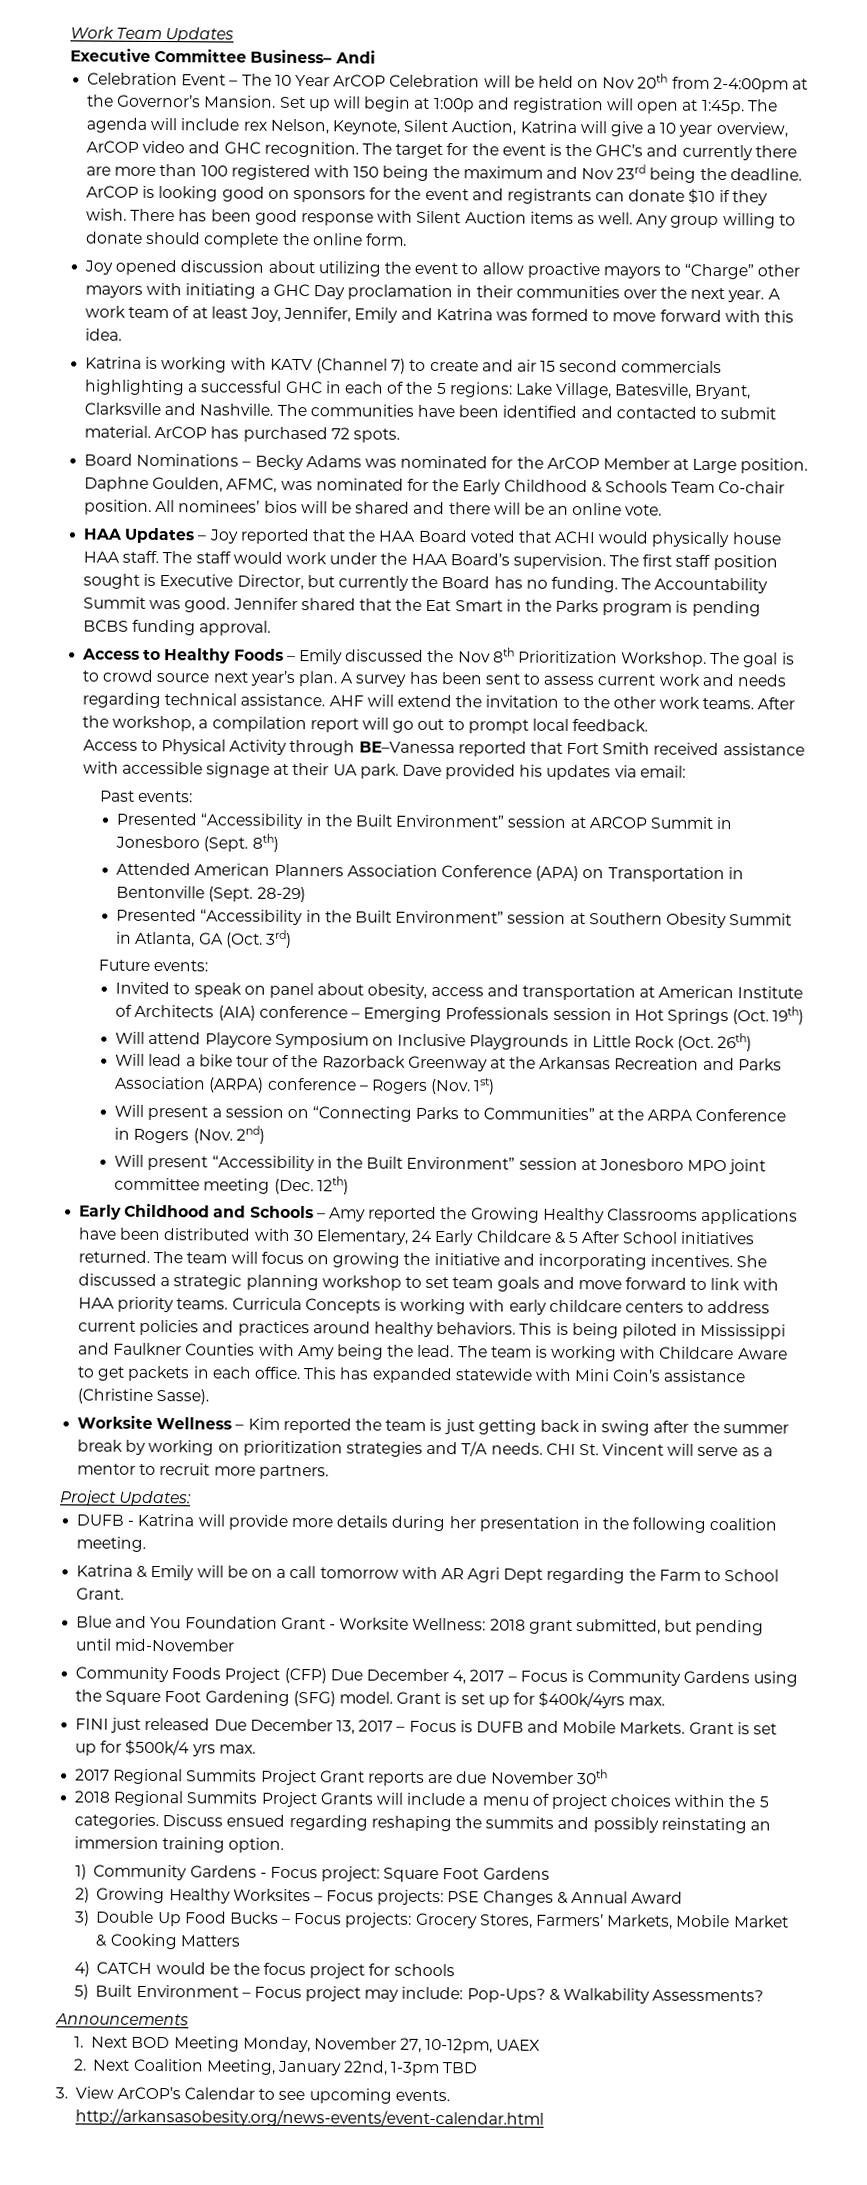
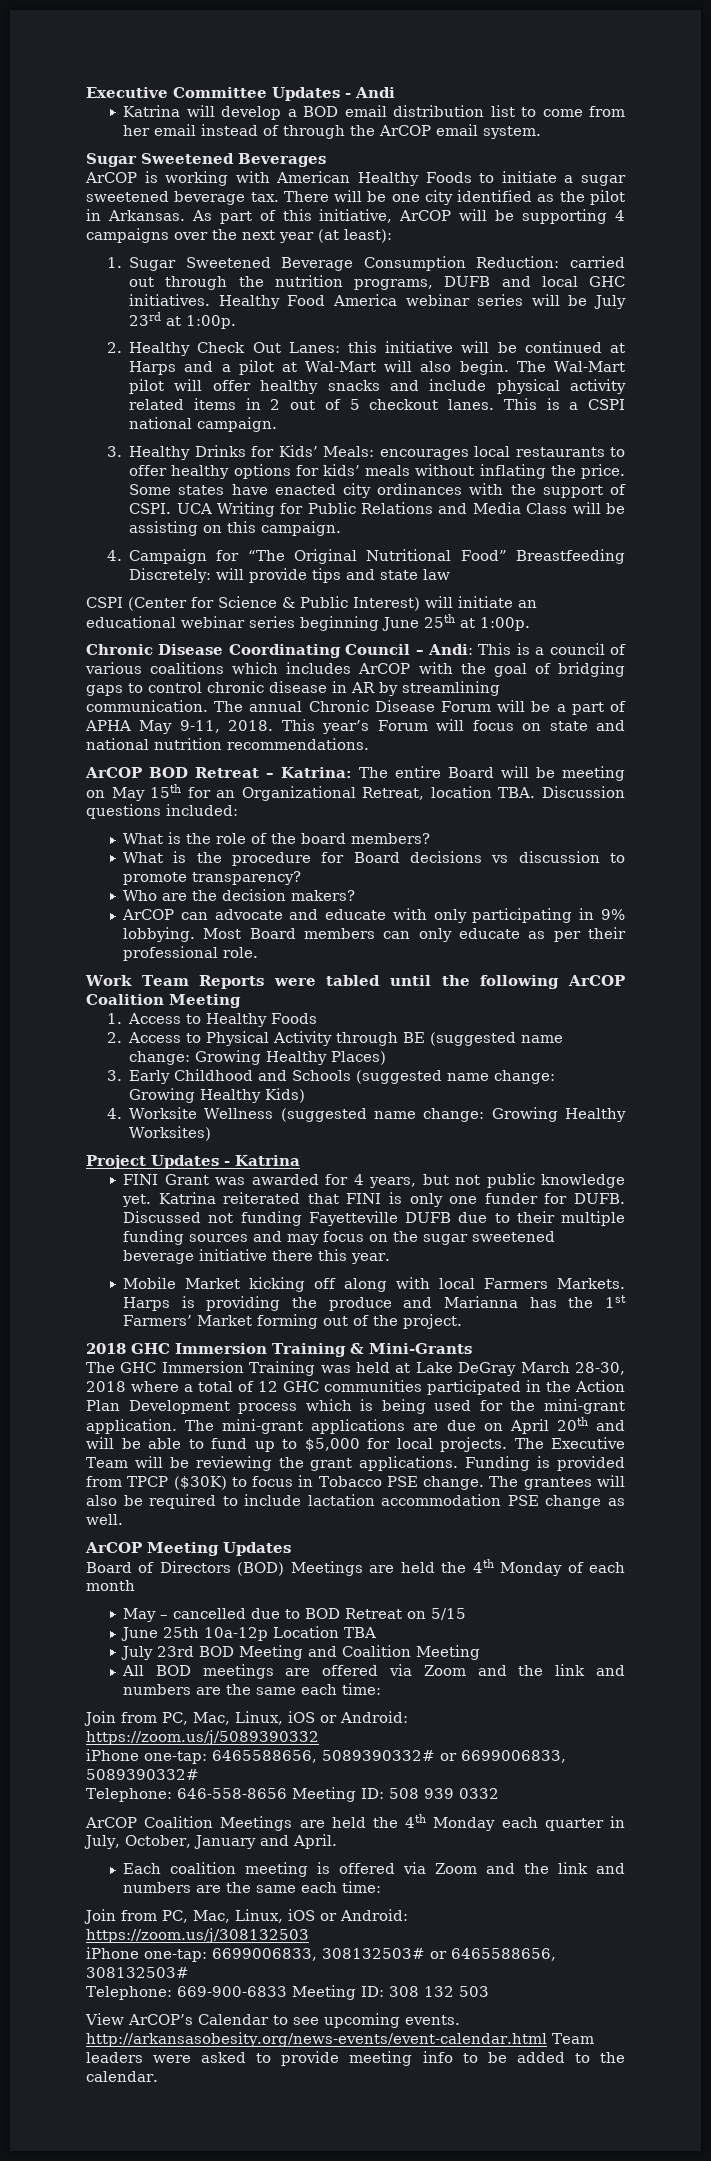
[70,26,235,43] [70,48,376,64] [87,72,809,93] [87,94,778,115] [86,117,788,138] [86,140,797,161] [86,164,802,183] [86,185,768,206] [86,208,796,229] [86,231,407,248] [84,259,801,280] [85,282,781,303] [85,305,795,323] [85,328,123,341] [85,356,723,374] [84,379,752,400] [84,402,777,420] [84,425,400,443] [84,453,809,474] [84,476,786,495] [84,499,663,516] [83,527,782,548] [83,550,778,571] [83,573,769,594] [83,596,761,617] [83,619,272,636] [82,647,795,668] [82,669,788,687] [82,692,796,710] [82,715,649,734] Work Team Updates // Executive Committee Business– Andi // Celebration Event – The 10 Year ArCOP Celebration will be held on Nov 20th from 2-4:00pm at the Governor’s Mansion. Set up will begin at 1:00p and registration will open at 1:45p. The agenda will include rex Nelson, Keynote, Silent Auction, Katrina will give a 10 year overview, ArCOP video and GHC recognition. The target for the event is the GHC’s and currently there are more than 100 registered with 150 being the maximum and Nov 23rd being the deadline. ArCOP is looking good on sponsors for the event and registrants can donate $10 if they wish. There has been good response with Silent Auction items as well. Any group willing to donate should complete the online form. // Joy opened discussion about utilizing the event to allow proactive mayors to “Charge” other mayors with initiating a GHC Day proclamation in their communities over the next year. A work team of at least Joy, Jennifer, Emily and Katrina was formed to move forward with this idea. // Katrina is working with KATV (Channel 7) to create and air 15 second commercials highlighting a successful GHC in each of the 5 regions: Lake Village, Batesville, Bryant, Clarksville and Nashville. The communities have been identified and contacted to submit material. ArCOP has purchased 72 spots. // Board Nominations – Becky Adams was nominated for the ArCOP Member at Large position. Daphne Goulden, AFMC, was nominated for the Early Childhood & Schools Team Co-chair position. All nominees’ bios will be shared and there will be an online vote. // HAA Updates – Joy reported that the HAA Board voted that ACHI would physically house HAA staff. The staff would work under the HAA Board’s supervision. The first staff position sought is Executive Director, but currently the Board has no funding. The Accountability Summit was good. Jennifer shared that the Eat Smart in the Parks program is pending BCBS funding approval. // Access to Healthy Foods – Emily discussed the Nov 8th Prioritization Workshop. The goal is to crowd source next year’s plan. A survey has been sent to assess current work and needs regarding technical assistance. AHF will extend the invitation to the other work teams. After the workshop, a compilation report will go out to prompt local feedback. // -> [86,87,395,101] [123,105,626,120] [123,124,542,139] [86,153,326,167] [85,171,627,186] [86,190,625,205] [86,209,626,224] [86,228,392,243] [106,256,625,271] [129,275,625,290] [129,294,626,309] [129,312,237,329] [106,341,625,356] [129,360,626,375] [129,379,626,394] [129,398,625,410] [129,417,278,432] [106,445,626,460] [129,464,626,479] [129,483,626,498] [129,502,625,517] [129,521,342,536] [106,549,625,564] [129,568,451,583] [86,596,537,611] [86,614,530,631] [86,643,626,658] [85,662,625,677] [86,681,500,696] [86,700,626,715] [85,719,625,734] [86,738,369,750] [85,766,625,781] [86,784,625,801] [86,804,238,819] [123,832,431,844] [123,851,625,866] [123,871,302,885] [123,889,356,901] [122,908,625,923] [123,927,626,942] [123,946,259,961] [85,975,625,989] [86,994,241,1008] [106,1013,318,1027] [106,1032,122,1043] Executive Committee Updates - Andi // Katrina will develop a BOD email distribution list to come from her email instead of through the ArCOP email system. // Sugar Sweetened Beverages // ArCOP is working with American Healthy Foods to initiate a sugar sweetened beverage tax. There will be one city identified as the pilot in Arkansas. As part of this initiative, ArCOP will be supporting 4 campaigns over the next year (at least): // 1. Sugar Sweetened Beverage Consumption Reduction: carried out through the nutrition programs, DUFB and local GHC initiatives. Healthy Food America webinar series will be July 23rd at 1:00p. // 2. Healthy Check Out Lanes: this initiative will be continued at Harps and a pilot at Wal-Mart will also begin. The Wal-Mart pilot will offer healthy snacks and include physical activity related items in 2 out of 5 checkout lanes. This is a CSPI national campaign. // 3. Healthy Drinks for Kids’ Meals: encourages local restaurants to offer healthy options for kids’ meals without inflating the price. Some states have enacted city ordinances with the support of CSPI. UCA Writing for Public Relations and Media Class will be assisting on this campaign. // 4. Campaign for “The Original Nutritional Food” Breastfeeding Discretely: will provide tips and state law // CSPI (Center for Science & Public Interest) will initiate an educational webinar series beginning June 25th at 1:00p. // Chronic Disease Coordinating Council – Andi: This is a council of various coalitions which includes ArCOP with the goal of bridging gaps to control chronic disease in AR by streamlining communication. The annual Chronic Disease Forum will be a part of APHA May 9-11, 2018. This year’s Forum will focus on state and national nutrition recommendations. // ArCOP BOD Retreat – Katrina: The entire Board will be meeting on May 15th for an Organizational Retreat, location TBA. Discussion questions included: // What is the role of the board members? // What is the procedure for Board decisions vs discussion to promote transparency? // Who are the decision makers? // ArCOP can advocate and educate with only participating in 9% lobbying. Most Board members can only educate as per their professional role. // Work Team Reports were tabled until the following ArCOP Coalition Meeting // 1. Access to Healthy Foods // 2.
[358,741,805,757] [82,761,686,781] [100,790,194,803] [116,812,733,830] [115,833,279,852] [116,862,744,883] [116,885,306,903] [116,908,793,929] [116,929,292,948] [98,959,209,972] [115,981,804,1001] [115,1004,805,1025] [115,1031,753,1052] [115,1053,782,1072] [115,1076,496,1095] [114,1104,787,1122] [114,1125,265,1144] [114,1154,767,1175] [114,1176,349,1195] [79,1203,799,1225] [78,1227,756,1246] [78,1250,768,1270] [78,1273,779,1292] [78,1296,771,1315] [78,1319,787,1340] [78,1342,788,1362] [77,1365,747,1384] [77,1388,210,1405] [77,1415,789,1436] [77,1439,773,1457] [77,1463,329,1480] [60,1490,193,1507] [76,1513,778,1533] [76,1536,147,1552] [76,1564,780,1584] [76,1587,125,1600] [76,1615,765,1636] [75,1638,236,1652] [75,1666,799,1687] [75,1689,666,1709] [75,1717,778,1735] [75,1739,256,1757] [75,1768,608,1786] [74,1790,769,1810] [74,1813,771,1834] [74,1836,285,1853] [74,1864,550,1883] [74,1887,684,1906] [74,1910,789,1930] [95,1933,240,1950] [73,1961,455,1979] [73,1984,765,2004] [55,2013,189,2026] [73,2036,541,2054] [72,2058,479,2077] [55,2087,68,2099] BE–Vanessa reported that Fort Smith received assistance with accessible signage at their UA park. Dave provided his updates via email: // Past events: // Presented “Accessibility in the Built Environment” session at ARCOP Summit in Jonesboro (Sept. 8th) // Attended American Planners Association Conference (APA) on Transportation in Bentonville (Sept. 28-29) // Presented “Accessibility in the Built Environment” session at Southern Obesity Summit in Atlanta, GA (Oct. 3rd) // Future events: // Invited to speak on panel about obesity, access and transportation at American Institute of Architects (AIA) conference – Emerging Professionals session in Hot Springs (Oct. 19th) // Will attend Playcore Symposium on Inclusive Playgrounds in Little Rock (Oct. 26th) // Will lead a bike tour of the Razorback Greenway at the Arkansas Recreation and Parks Association (ARPA) conference – Rogers (Nov. 1st) // Will present a session on “Connecting Parks to Communities” at the ARPA Conference in Rogers (Nov. 2nd) // Will present “Accessibility in the Built Environment” session at Jonesboro MPO joint committee meeting (Dec. 12th) // Early Childhood and Schools – Amy reported the Growing Healthy Classrooms applications have been distributed with 30 Elementary, 24 Early Childcare & 5 After School initiatives returned. The team will focus on growing the initiative and incorporating incentives. She discussed a strategic planning workshop to set team goals and move forward to link with HAA priority teams. Curricula Concepts is working with early childcare centers to address current policies and practices around healthy behaviors. This is being piloted in Mississippi and Faulkner Counties with Amy being the lead. The team is working with Childcare Aware to get packets in each office. This has expanded statewide with Mini Coin’s assistance (Christine Sasse). // Worksite Wellness – Kim reported the team is just getting back in swing after the summer break by working on prioritization strategies and T/A needs. CHI St. Vincent will serve as a mentor to recruit more partners. // Project Updates: // DUFB - Katrina will provide more details during her presentation in the following coalition meeting. // Katrina & Emily will be on a call tomorrow with AR Agri Dept regarding the Farm to School Grant. // Blue and You Foundation Grant - Worksite Wellness: 2018 grant submitted, but pending until mid-November // Community Foods Project (CFP) Due December 4, 2017 – Focus is Community Gardens using the Square Foot Gardening (SFG) model. Grant is set up for $400k/4yrs max. // FINI just released Due December 13, 2017 – Focus is DUFB and Mobile Markets. Grant is set up for $500k/4 yrs max. // 2017 Regional Summits Project Grant reports are due November 30th // 2018 Regional Summits Project Grants will include a menu of project choices within the 5 categories. Discuss ensued regarding reshaping the summits and possibly reinstating an immersion training option. // 1) Community Gardens - Focus project: Square Foot Gardens // 2) Growing Healthy Worksites – Focus projects: PSE Changes & Annual Award // 3) Double Up Food Bucks – Focus projects: Grocery Stores, Farmers’ Markets, Mobile Market & Cooking Matters // 4) CATCH would be the focus project for schools // 5) Built Environment – Focus project may include: Pop-Ups? & Walkability Assessments? // Announcements // 1. Next BOD Meeting Monday, November 27, 10-12pm, UAEX // 2. Next Coalition Meeting, January 22nd, 1-3pm TBD // 3. -> [403,1032,564,1046] [129,1050,387,1065] [106,1069,556,1084] [129,1088,306,1103] [106,1107,626,1122] [129,1126,212,1141] [86,1155,300,1169] [123,1173,626,1188] [122,1192,625,1207] [123,1211,625,1226] [123,1230,556,1245] [123,1249,391,1264] [123,1277,625,1292] [123,1295,627,1311] [123,1314,463,1329] [86,1343,472,1357] [86,1361,625,1376] [86,1380,625,1395] [86,1399,625,1414] [86,1417,625,1434] [86,1437,625,1452] [86,1456,625,1471] [86,1475,625,1490] [86,1494,625,1509] [86,1514,123,1525] [85,1542,291,1556] [86,1559,625,1576] [86,1580,135,1591] [123,1608,467,1622] [121,1626,377,1641] [121,1645,481,1660] [122,1664,625,1679] [123,1683,382,1695] [84,1711,408,1726] [86,1730,319,1745] [86,1749,566,1764] [86,1769,199,1780] [86,1787,499,1802] [85,1814,625,1831] [84,1834,337,1849] [123,1862,626,1877] [123,1881,382,1893] [84,1909,408,1924] [86,1928,309,1943] [86,1947,556,1962] [86,1967,189,1978] [86,1985,489,2000] BE (suggested name change: Growing Healthy Places) // 3. Early Childhood and Schools (suggested name change: Growing Healthy Kids) // 4. Worksite Wellness (suggested name change: Growing Healthy Worksites) // Project Updates - Katrina // FINI Grant was awarded for 4 years, but not public knowledge yet. Katrina reiterated that FINI is only one funder for DUFB. Discussed not funding Fayetteville DUFB due to their multiple funding sources and may focus on the sugar sweetened beverage initiative there this year. // Mobile Market kicking off along with local Farmers Markets. Harps is providing the produce and Marianna has the 1st Farmers’ Market forming out of the project. // 2018 GHC Immersion Training & Mini-Grants // The GHC Immersion Training was held at Lake DeGray March 28-30, 2018 where a total of 12 GHC communities participated in the Action Plan Development process which is being used for the mini-grant application. The mini-grant applications are due on April 20th and will be able to fund up to $5,000 for local projects. The Executive Team will be reviewing the grant applications. Funding is provided from TPCP ($30K) to focus in Tobacco PSE change. The grantees will also be required to include lactation accommodation PSE change as well. // ArCOP Meeting Updates // Board of Directors (BOD) Meetings are held the 4th Monday of each month // May – cancelled due to BOD Retreat on 5/15 // June 25th 10a-12p Location TBA // July 23rd BOD Meeting and Coalition Meeting // All BOD meetings are offered via Zoom and the link and numbers are the same each time: // Join from PC, Mac, Linux, iOS or Android: https://zoom.us/j/5089390332 // iPhone one-tap: 6465588656, 5089390332# or 6699006833, 5089390332# // Telephone: 646-558-8656 Meeting ID: 508 939 0332 // ArCOP Coalition Meetings are held the 4th Monday each quarter in July, October, January and April. // Each coalition meeting is offered via Zoom and the link and numbers are the same each time: // Join from PC, Mac, Linux, iOS or Android: https://zoom.us/j/308132503 // iPhone one-tap: 6699006833, 308132503# or 6465588656, 308132503# // Telephone: 669-900-6833 Meeting ID: 308 132 503 //
(544, 2118) none -> [551,2033,594,2044] [86,2051,625,2066] [86,2071,158,2082] Team leaders were asked to provide meeting info to be added to the calendar.

